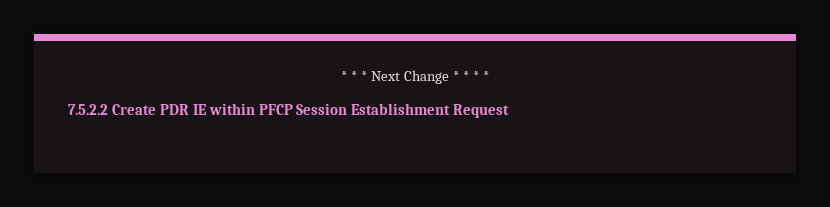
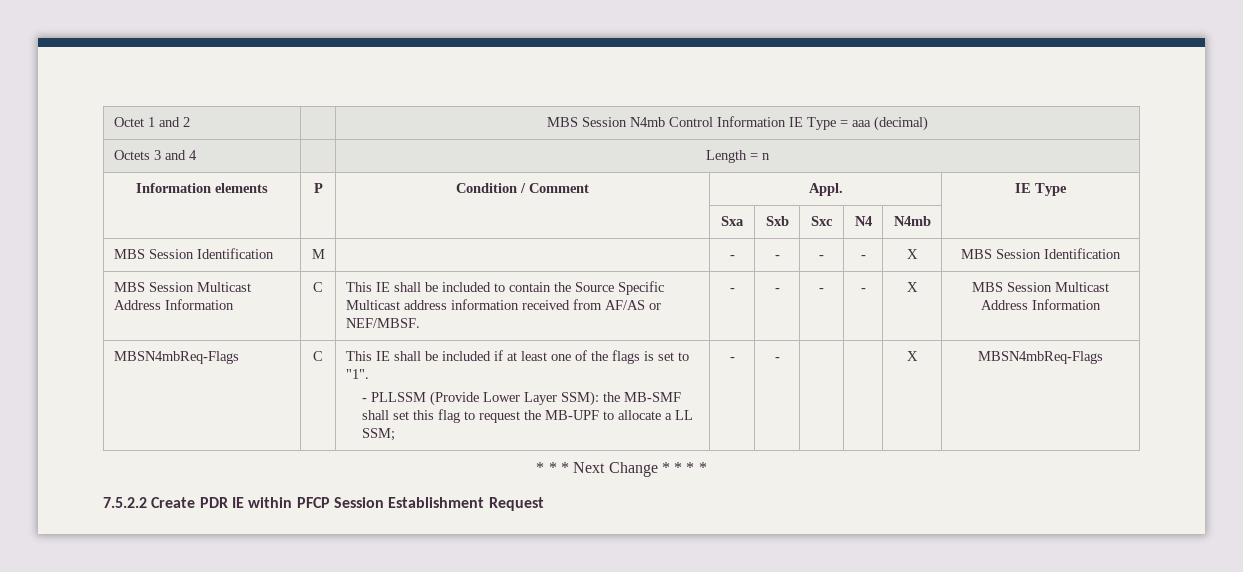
(341, 76) none -> [113,117,190,127] [547,116,928,131] [113,150,197,160] [705,150,770,163] [136,183,268,193] [313,183,323,193] [456,183,589,193] [808,183,843,196] [1015,183,1067,196] [721,216,744,226] [765,216,789,226] [811,216,833,226] [854,216,872,226] [893,216,931,226] [113,248,274,259] [311,249,325,259] [729,255,735,259] [774,255,780,259] [819,255,824,259] [860,255,866,259] [907,249,918,259] [961,248,1121,259] [113,282,251,292] [113,299,234,310] [313,282,323,292] [345,281,664,295] [345,299,661,310] [345,318,420,328] [729,288,735,292] [774,288,780,292] [819,288,824,292] [860,288,866,292] [907,282,918,292] [972,282,1109,292] [981,299,1101,310] [113,351,239,364] [313,351,323,361] [345,350,689,364] [345,369,369,379] [362,391,682,406] [362,409,694,423] [362,428,396,441] [729,357,735,361] [774,357,780,361] [907,351,918,361] [978,351,1103,364] Octet 1 and 2 | | MBS Session N4mb Control Information IE Type = aaa (decimal) // Octets 3 and 4 | | Length = n // Information elements | P | Condition / Comment | Appl. | IE Type // | | | Sxa | Sxb | Sxc | N4 | N4mb | // MBS Session Identification | M | | - | - | - | - | X | MBS Session Identification // MBS Session Multicast Address Information | C | This IE shall be included to contain the Source Specific Multicast address information received from AF/AS or NEF/MBSF. | - | - | - | - | X | MBS Session Multicast Address Information // MBSN4mbReq-Flags | C | This IE shall be included if at least one of the flags is set to "1". // - PLLSSM (Provide Lower Layer SSM): the MB-SMF shall set this flag to request the MB-UPF to allocate a LL SSM; | - | - | | | X | MBSN4mbReq-Flags //

